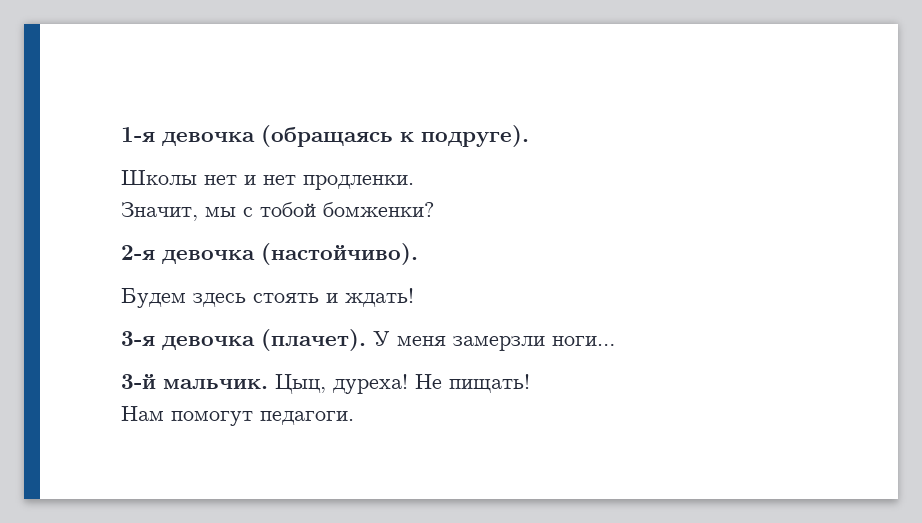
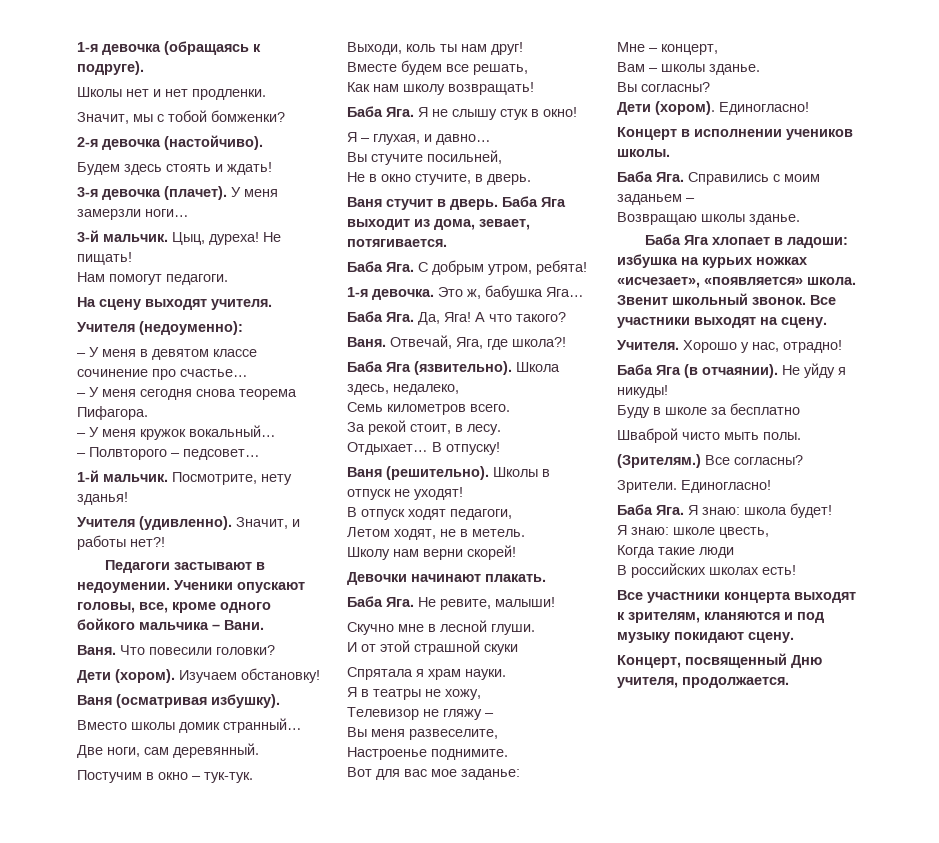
(354, 418) none -> [77,297,272,310] [77,321,243,335] [77,347,257,360] [77,369,248,380] [77,387,297,400] [77,406,148,420] [77,425,276,440] [77,447,260,460] [77,470,292,485] [77,492,128,505] [77,516,300,530] [77,535,165,550] [105,560,266,573] [77,580,305,593] [77,602,271,613] [77,618,264,630] [77,645,275,655] [77,668,320,683] [77,694,280,708] [77,718,302,733] [77,743,259,758] [77,770,253,783] [347,42,523,55] [347,60,528,75] [347,82,534,95] [347,106,577,120] [347,132,491,145] [347,150,502,165] [347,172,531,185] [347,196,566,210] [347,219,530,230] [347,239,447,247] [347,260,587,275] [347,285,584,300] [347,311,566,325] [347,335,566,350] [347,361,560,375] [347,384,459,395] [347,402,510,415] [347,420,501,435] [347,442,500,455] [347,466,550,480] [347,487,463,500] [347,507,512,520] [347,527,525,540] [347,545,516,560] [347,572,546,585] [347,596,555,610] [347,620,535,635] [347,640,518,655] [347,667,506,680] [347,687,481,700] [347,707,494,720] [347,727,498,740] [347,747,508,760] [347,767,520,780] [617,42,718,55] [617,62,760,75] [617,82,710,92] [617,101,809,115] [617,127,853,140] [617,149,670,157] [617,171,820,185] [617,194,695,205] [617,212,800,225] [645,234,849,248] [617,254,807,268] [617,277,856,288] [617,293,836,305] [617,317,827,328] [617,340,842,353] [617,363,846,378] [617,385,668,398] [617,403,800,418] [617,428,801,443] [617,454,803,468] [617,480,771,493] [617,503,832,518] [617,525,769,538] [617,545,734,558] [617,563,796,578] [617,590,856,603] [617,612,824,623] [617,632,794,643] [617,653,822,668] [617,677,789,688] // На сцену выходят учителя. // Учителя (недоуменно): // – У меня в девятом классе сочинение про счастье… // – У меня сегодня снова теорема Пифагора. // – У меня кружок вокальный… // – Полвторого – педсовет… // 1-й мальчик. Посмотрите, нету зданья! // Учителя (удивленно). Значит, и работы нет?! // Педагоги застывают в недоумении. Ученики опускают головы, все, кроме одного бойкого мальчика – Вани. // Ваня. Что повесили головки? // Дети (хором). Изучаем обстановку! // Ваня (осматривая избушку). // Вместо школы домик странный… // Две ноги, сам деревянный. // Постучим в окно – тук-тук. // Выходи, коль ты нам друг! // Вместе будем все решать, // Как нам школу возвращать! // Баба Яга. Я не слышу стук в окно! // Я – глухая, и давно… // Вы стучите посильней, // Не в окно стучите, в дверь. // Ваня стучит в дверь. Баба Яга выходит из дома, зевает, потягивается. // Баба Яга. С добрым утром, ребята! // 1-я девочка. Это ж, бабушка Яга… // Баба Яга. Да, Яга! А что такого? // Ваня. Отвечай, Яга, где школа?! // Баба Яга (язвительно). Школа здесь, недалеко, // Семь километров всего. // За рекой стоит, в лесу. // Отдыхает… В отпуску! // Ваня (решительно). Школы в отпуск не уходят! // В отпуск ходят педагоги, // Летом ходят, не в метель. // Школу нам верни скорей! // Девочки начинают плакать. // Баба Яга. Не ревите, малыши! // Скучно мне в лесной глуши. // И от этой страшной скуки // Спрятала я храм науки. // Я в театры не хожу, // Телевизор не гляжу – // Вы меня развеселите, // Настроенье поднимите. // Вот для вас мое заданье: // Мне – концерт, // Вам – школы зданье. // Вы согласны? // Дети (хором). Единогласно! // Концерт в исполнении учеников школы. // Баба Яга. Справились с моим заданьем – // Возвращаю школы зданье. // Баба Яга хлопает в ладоши: избушка на курьих ножках «исчезает», «появляется» школа. Звенит школьный звонок. Все участники выходят на сцену. // Учителя. Хорошо у нас, отрадно! // Баба Яга (в отчаянии). Не уйду я никуды! // Буду в школе за бесплатно // Шваброй чисто мыть полы. // (Зрителям.) Все согласны? // Зрители. Единогласно! // Баба Яга. Я знаю: школа будет! // Я знаю: школе цвесть, // Когда такие люди // В российских школах есть! // Все участники концерта выходят к зрителям, кланяются и под музыку покидают сцену. // Концерт, посвященный Дню учителя, продолжается.

